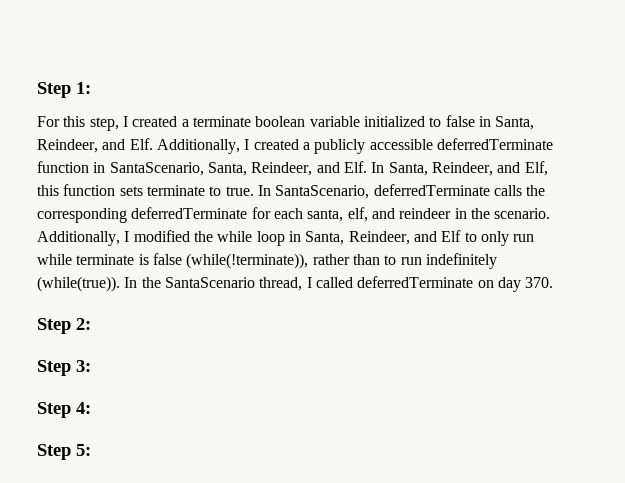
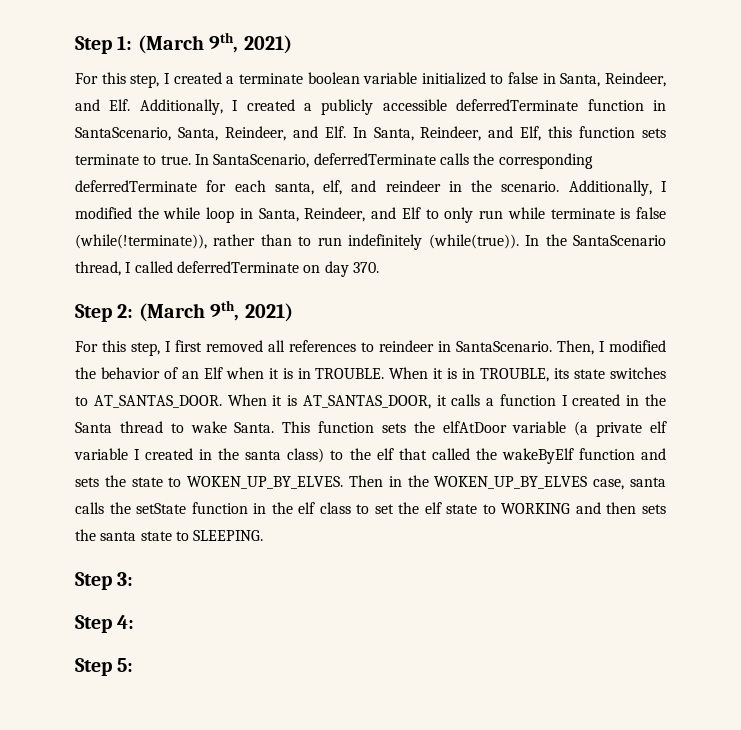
(91, 88) none -> [137,32,292,54] (March 9th, 2021)
(91, 324) none -> [138,300,293,322] [75,340,666,356] [75,367,666,382] [75,394,666,409] [75,421,667,437] [74,448,666,464] [75,475,666,490] [75,502,666,514] [75,529,264,541] (March 9th, 2021) // For this step, I first removed all references to reindeer in SantaScenario. Then, I modified the behavior of an Elf when it is in TROUBLE. When it is in TROUBLE, its state switches to AT_SANTAS_DOOR. When it is AT_SANTAS_DOOR, it calls a function I created in the Santa thread to wake Santa. This function sets the elfAtDoor variable (a private elf variable I created in the santa class) to the elf that called the wakeByElf function and sets the state to WOKEN_UP_BY_ELVES. Then in the WOKEN_UP_BY_ELVES case, santa calls the setState function in the elf class to set the elf state to WORKING and then sets the santa state to SLEEPING.

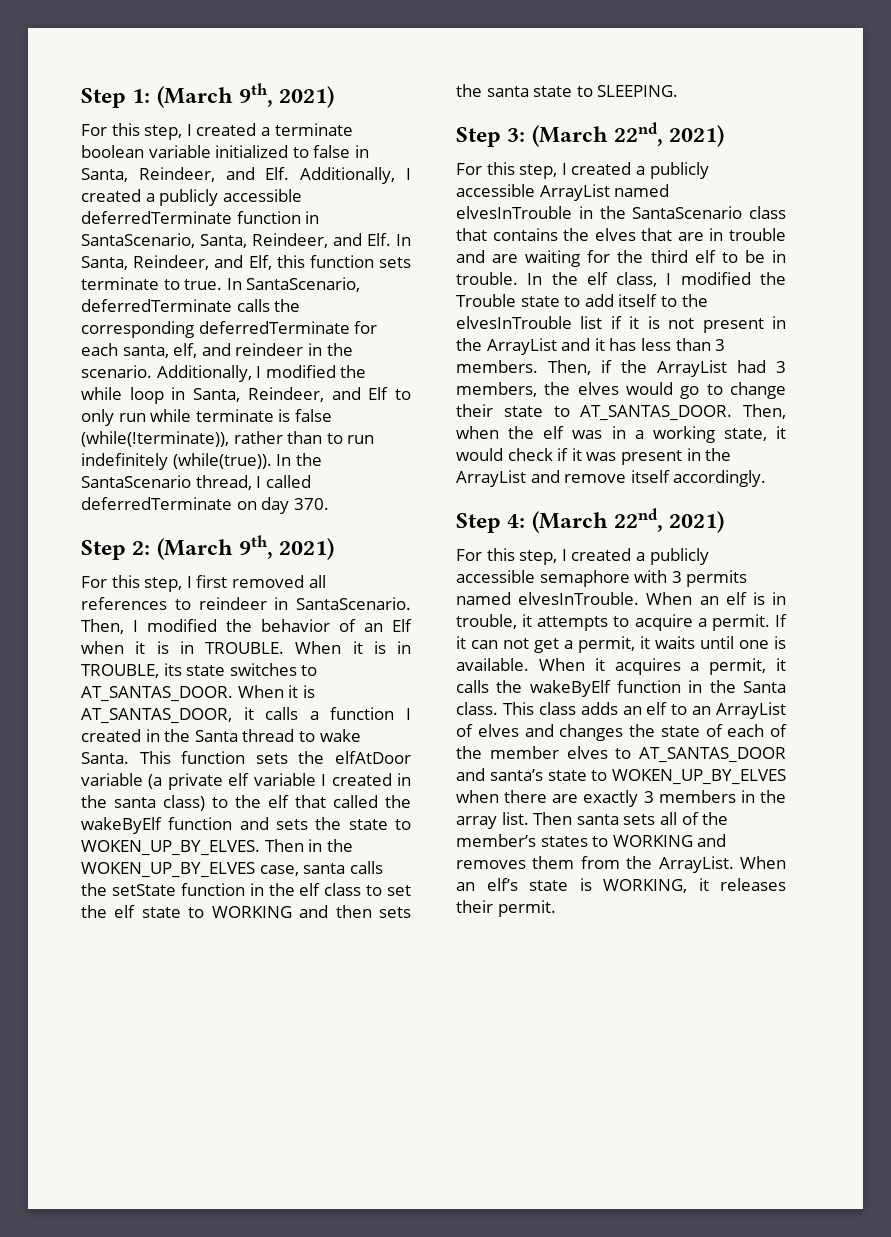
[75,615,135,633] [75,658,134,676] // Step 4: // Step 5: -> [531,122,725,147] [456,162,709,179] [456,184,670,201] [456,206,786,219] [456,228,786,241] [456,250,786,267] [456,272,786,287] [456,294,708,307] [456,316,786,333] [456,338,726,355] [456,360,786,377] [456,382,786,399] [456,404,786,421] [456,426,786,443] [456,448,732,465] [456,470,767,487] [456,508,725,533] [456,548,709,565] [456,570,748,587] [456,592,786,605] [456,614,787,631] [456,636,786,653] [456,658,786,675] [456,680,786,697] [456,702,786,719] [456,724,787,741] [456,746,787,763] [456,768,786,785] [456,790,786,807] [456,812,729,829] [456,834,727,847] [456,856,786,873] [456,878,786,893] [456,900,556,917] (March 22nd, 2021) // For this step, I created a publicly accessible ArrayList named elvesInTrouble in the SantaScenario class that contains the elves that are in trouble and are waiting for the third elf to be in trouble. In the elf class, I modified the Trouble state to add itself to the elvesInTrouble list if it is not present in the ArrayList and it has less than 3 members. Then, if the ArrayList had 3 members, the elves would go to change their state to AT_SANTAS_DOOR. Then, when the elf was in a working state, it would check if it was present in the ArrayList and remove itself accordingly. // Step 4: (March 22nd, 2021) // For this step, I created a publicly accessible semaphore with 3 permits named elvesInTrouble. When an elf is in trouble, it attempts to acquire a permit. If it can not get a permit, it waits until one is available. When it acquires a permit, it calls the wakeByElf function in the Santa class. This class adds an elf to an ArrayList of elves and changes the state of each of the member elves to AT_SANTAS_DOOR and santa’s state to WOKEN_UP_BY_ELVES when there are exactly 3 members in the array list. Then santa sets all of the member’s states to WORKING and removes them from the ArrayList. When an elf’s state is WORKING, it releases their permit.

